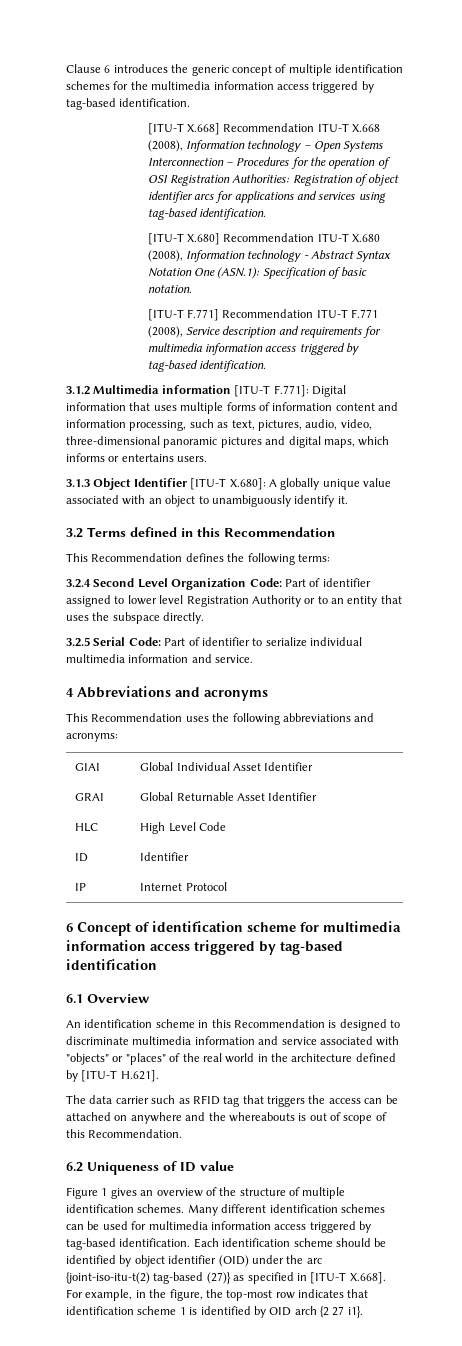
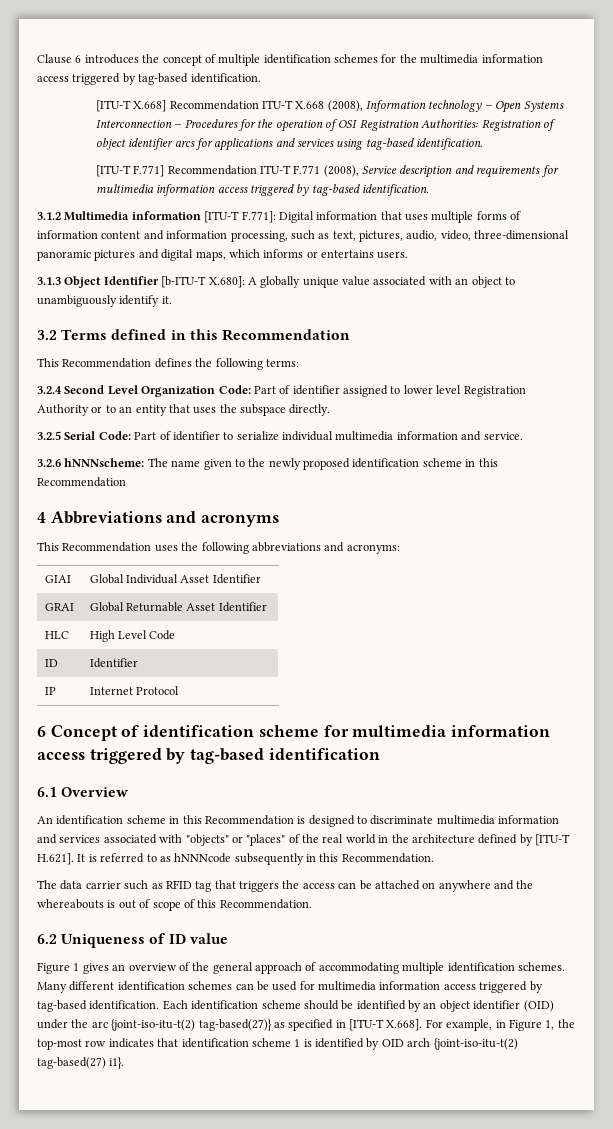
[191,65,229,76] generic -> (160, 58) none
[147,233,381,245] [147,250,392,262] [147,267,368,279] [147,285,192,293] // [ITU-T X.680] Recommendation ITU-T X.680 (2008), Information technology - Abstract Syntax Notation One (ASN.1): Specification of basic notation. -> (484, 144) none
[190,478,227,490] [ITU-T -> [161,276,207,288] [b-ITU-T
(254, 659) none -> [37,458,498,470] [37,477,126,487] // 3.2.6 hNNNscheme: The name given to the newly proposed identification scheme in this Recommendation
[281,1037,317,1045] service -> [59,835,101,843] services
(159, 1076) none -> [77,853,434,865] It is referred to as hNNNcode subsequently in this Recommendation.
[239,1187,300,1196] structure of -> [212,962,399,974] general approach of accommodating
(132, 1261) none -> [423,1002,437,1009] an
[153,1272,231,1284] tag-based (27)} -> [198,1019,272,1031] tag-based(27)}
[149,1289,203,1301] the figure, -> [508,1019,555,1031] Figure 1,
[320,1306,345,1318] {2 27 -> [433,1038,518,1050] [37,1057,106,1069] {joint-iso-itu-t(2) tag-based(27)

